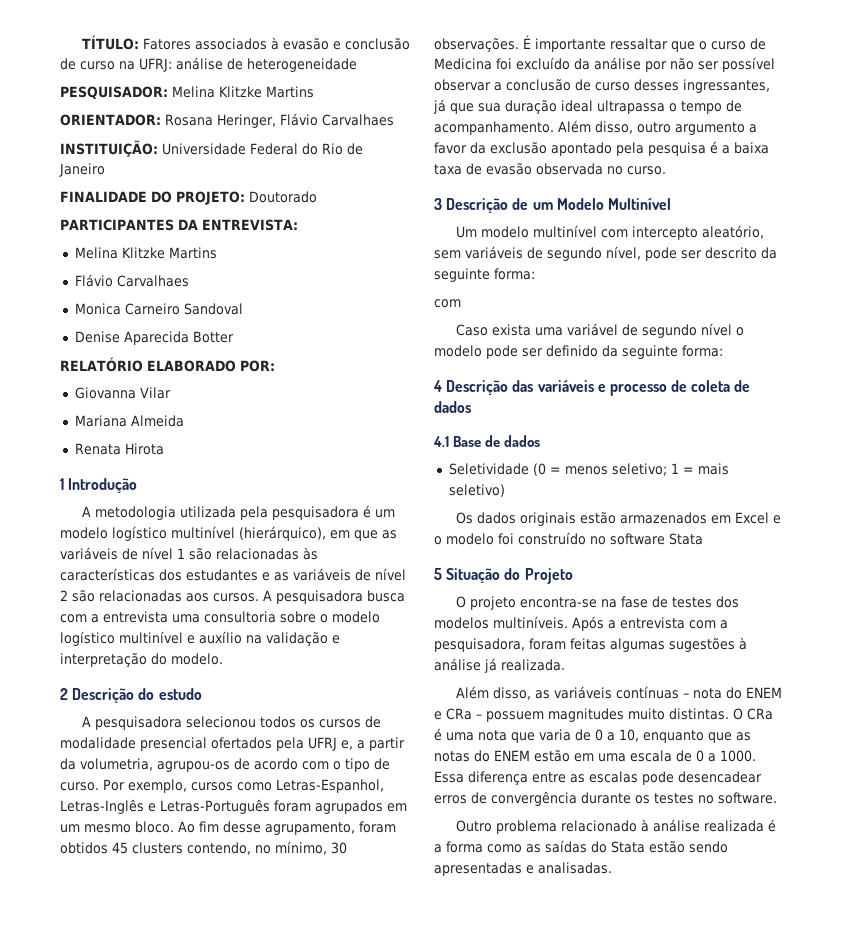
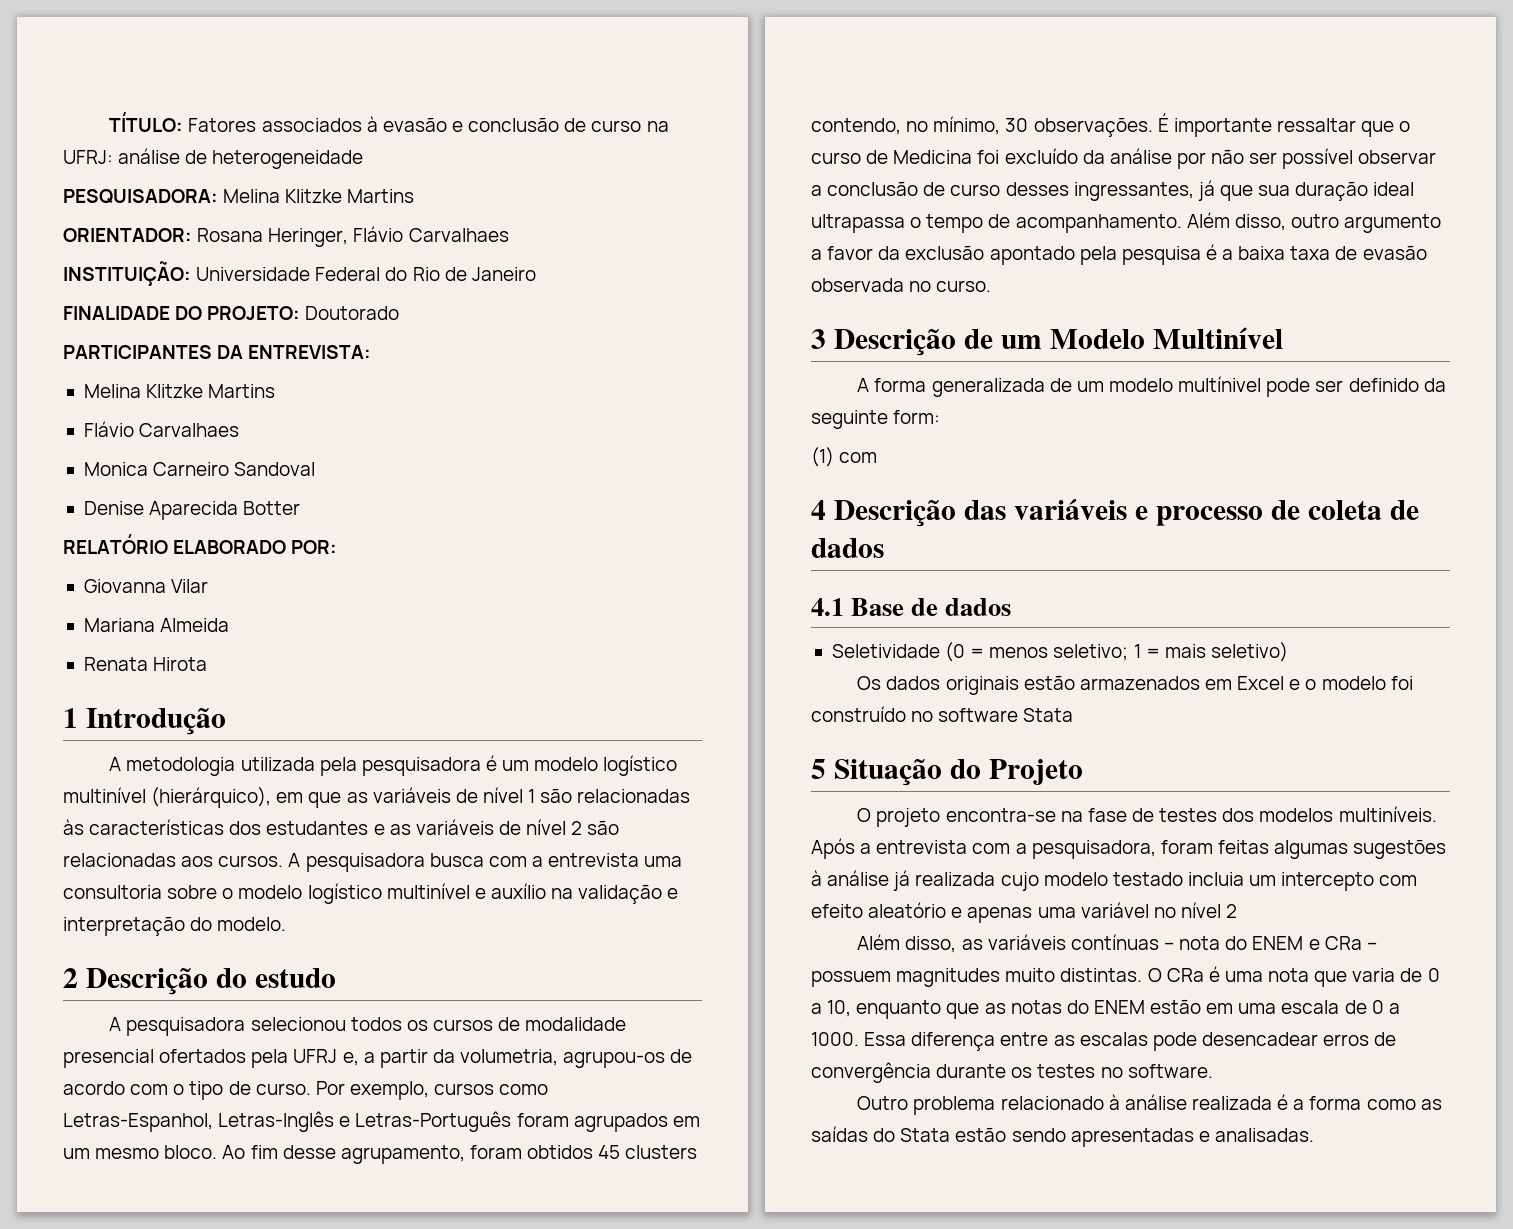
[60,86,168,100] PESQUISADOR: -> [63,189,218,204] PESQUISADORA:
[455,225,764,240] [434,246,777,261] [434,268,535,282] [434,299,461,308] [455,323,744,338] [434,345,482,357] Um modelo multinível com intercepto aleatório, sem variáveis de segundo nível, pode ser descrito da seguinte forma: // com // Caso exista uma variável de segundo nível o modelo -> [857,376,1262,397] A forma generalizada de um modelo multínivel
[682,345,723,357] forma: -> [893,410,941,424] [811,447,878,467] form: // (1) com
[501,659,565,671] realizada. -> [915,872,1418,891] [811,902,1238,923] realizada cujo modelo testado incluia um intercepto com efeito aleatório e apenas uma variável no nível 2

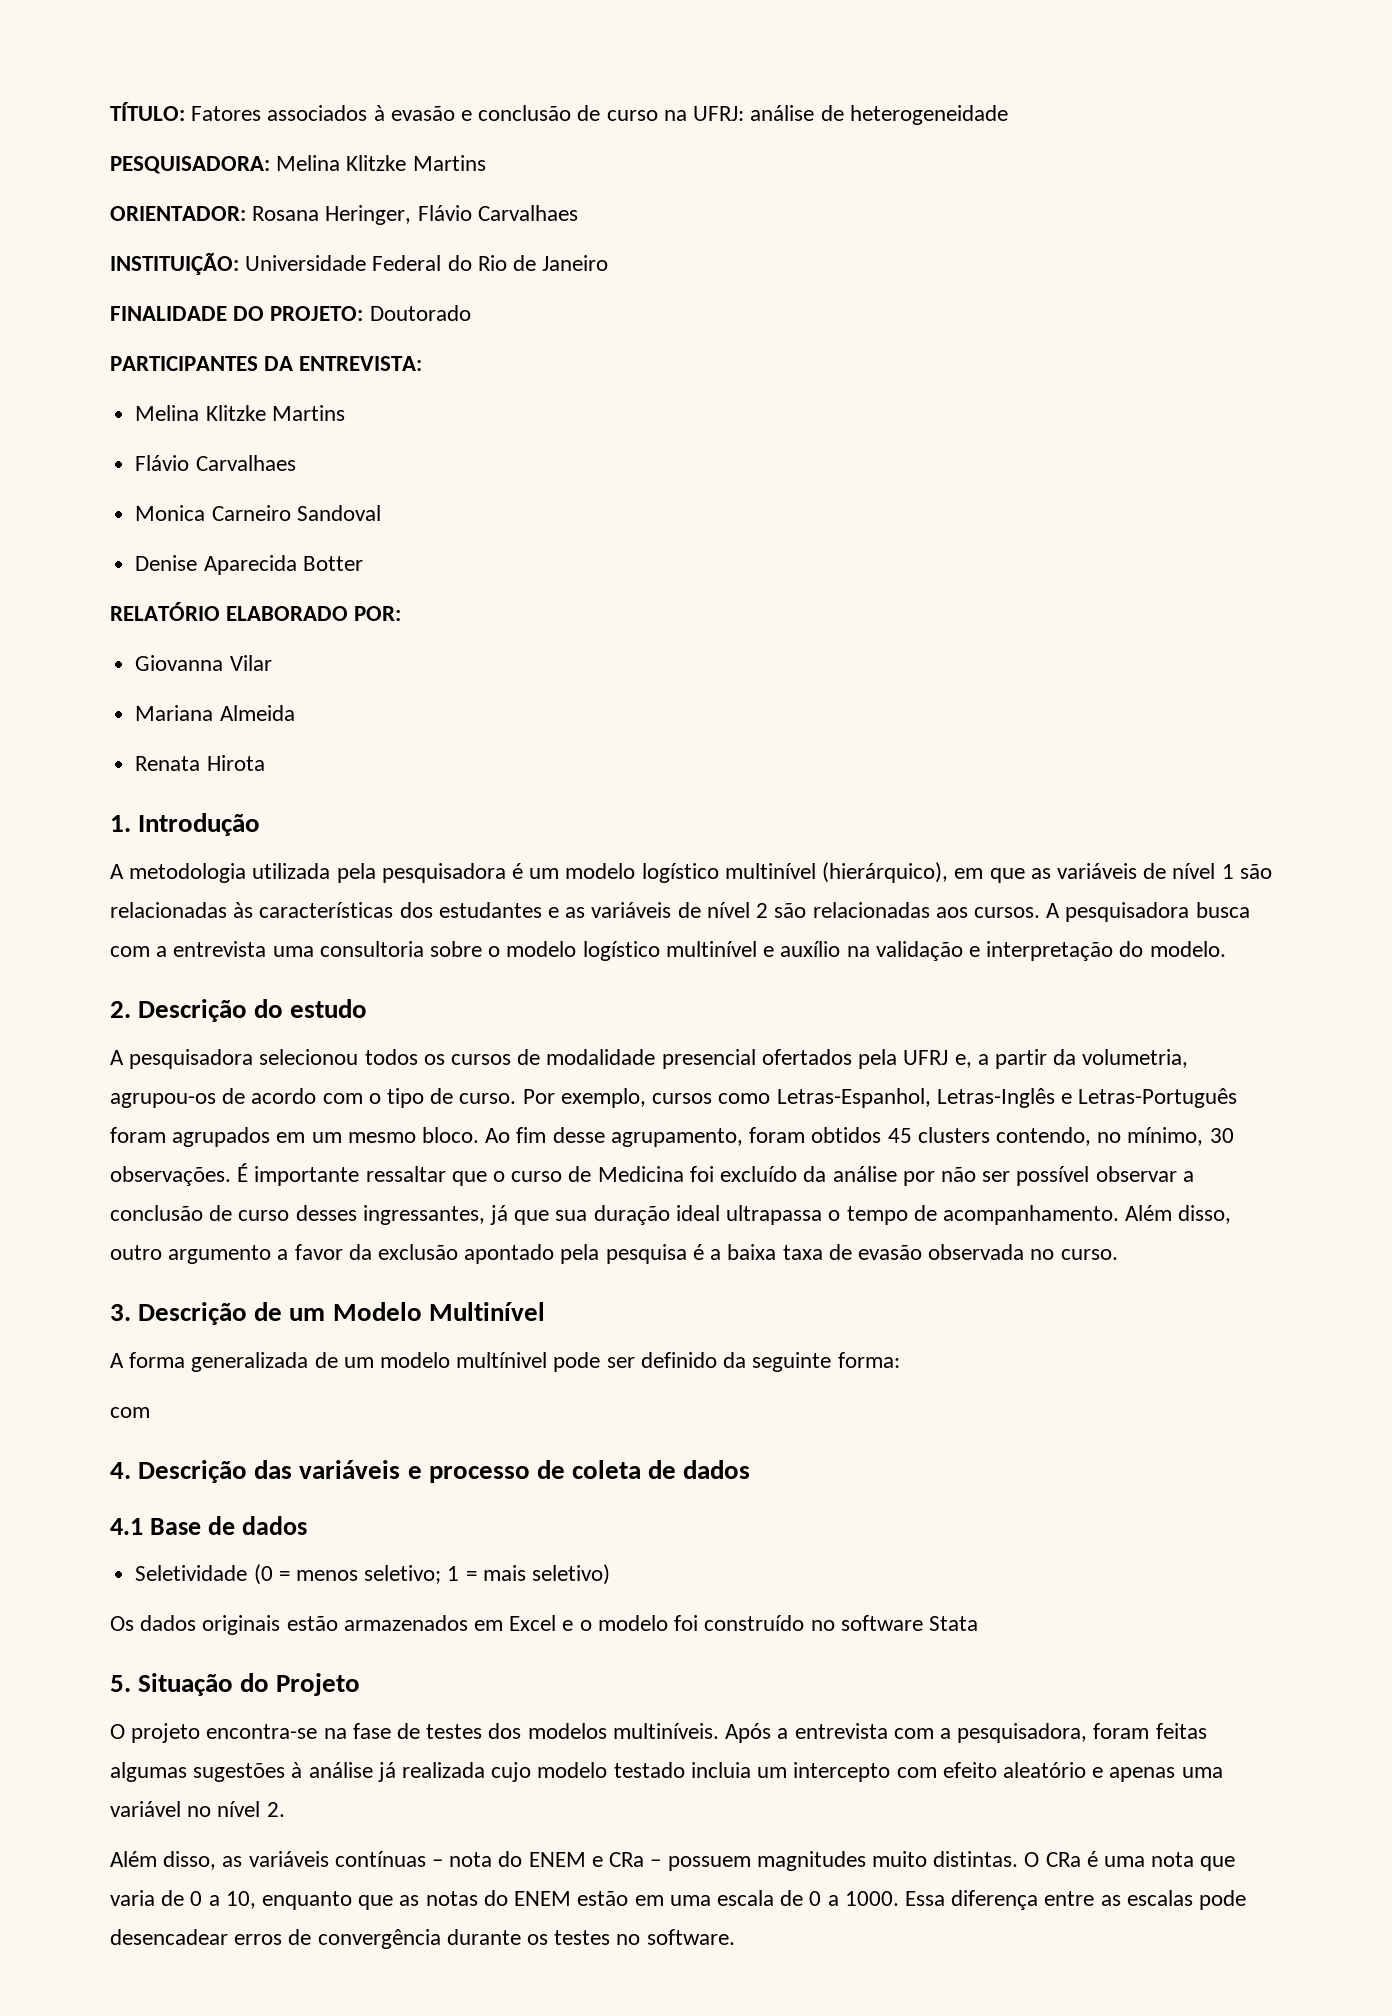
[63,708,78,728] 1 -> [110,815,131,832] 1.
[63,968,78,988] 2 -> [110,1001,131,1018] 2.
[811,329,826,349] 3 -> [110,1304,131,1321] 3.
[893,410,941,424] [811,447,834,467] form: // (1) -> [837,1352,900,1368] forma: //
[811,500,826,520] 4 -> [110,1462,131,1479] 4.
[811,759,826,779] 5 -> [110,1675,131,1692] 5.
[1226,904,1238,918] 2 -> [266,1802,285,1817] 2.
[857,1094,1442,1115] [811,1126,1314,1147] // Outro problema relacionado à análise realizada é a forma como as saídas do Stata estão sendo apresentadas e analisadas. -> (735, 1937) none

